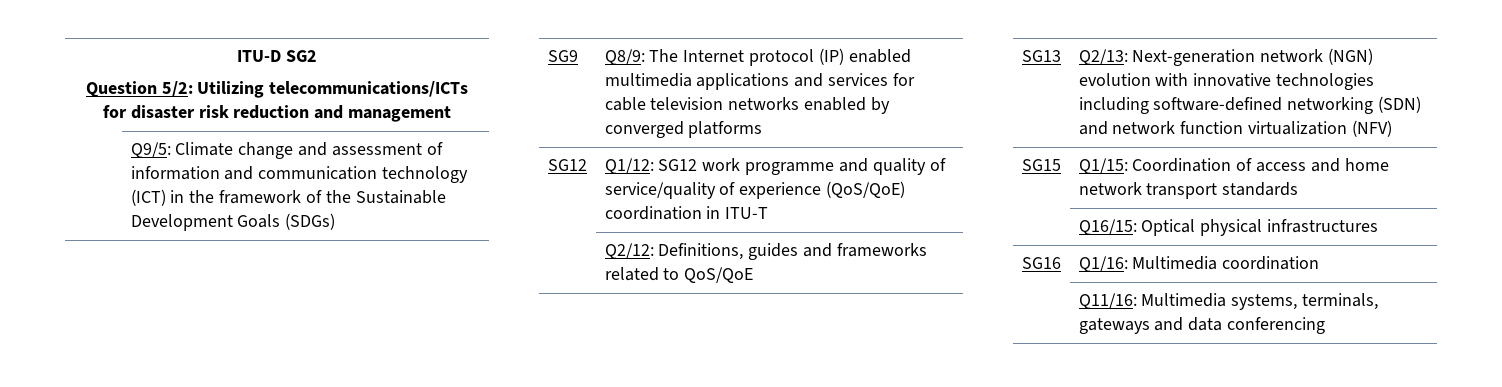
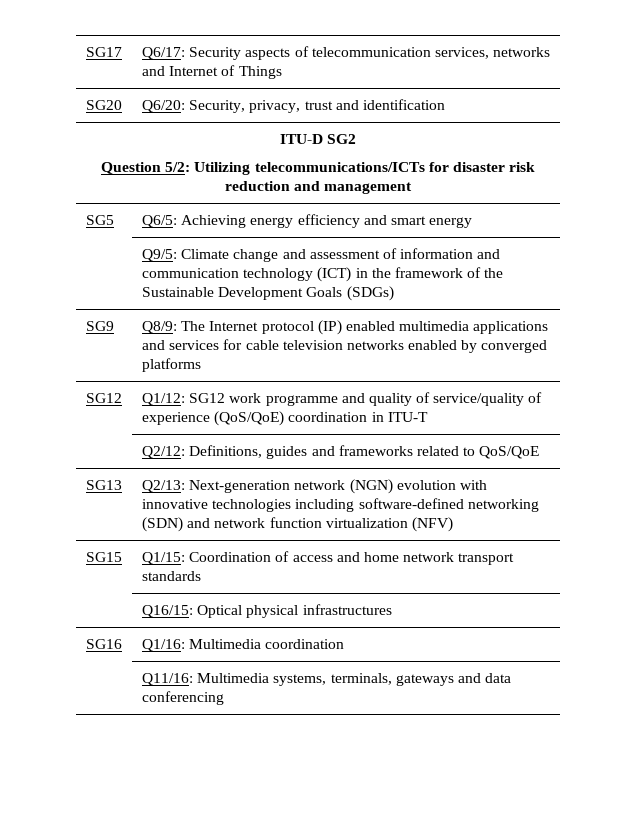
(237, 56) none -> [85,47,122,57] [141,46,551,60] [141,65,282,79] [85,100,122,110] [141,99,445,113] SG17 | Q6/17: Security aspects of telecommunication services, networks and Internet of Things // SG20 | Q6/20: Security, privacy, trust and identification //
(452, 114) none -> [85,215,114,225] [141,214,473,228] // SG5 | Q6/5: Achieving energy efficiency and smart energy

